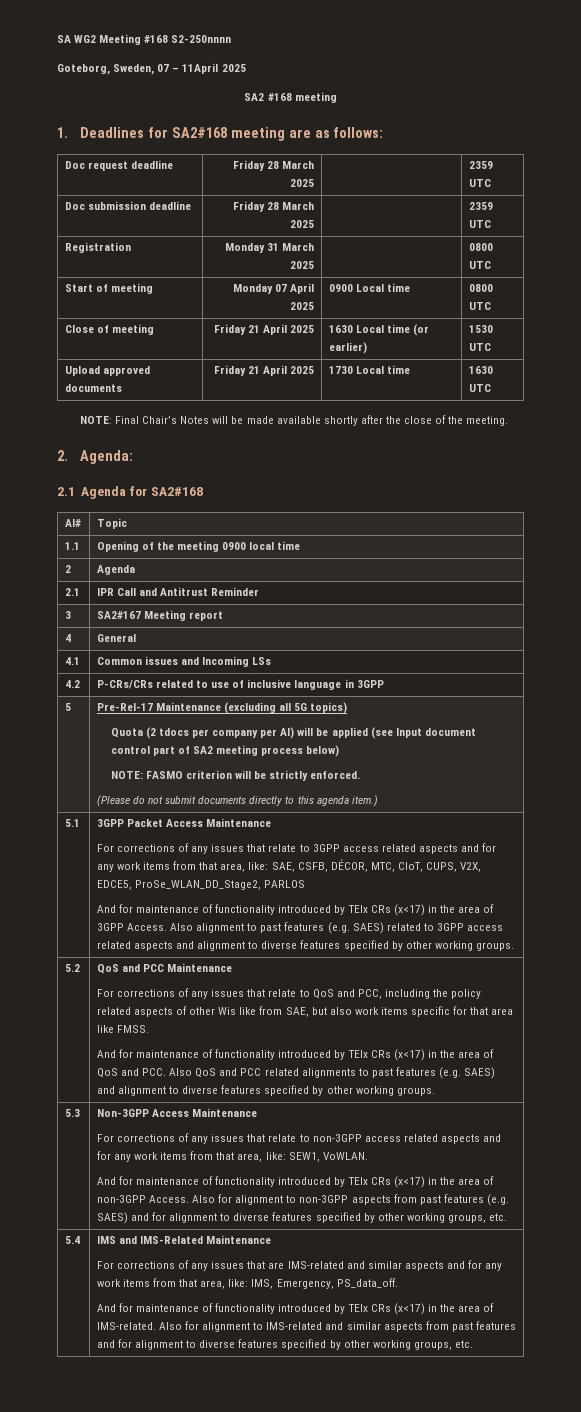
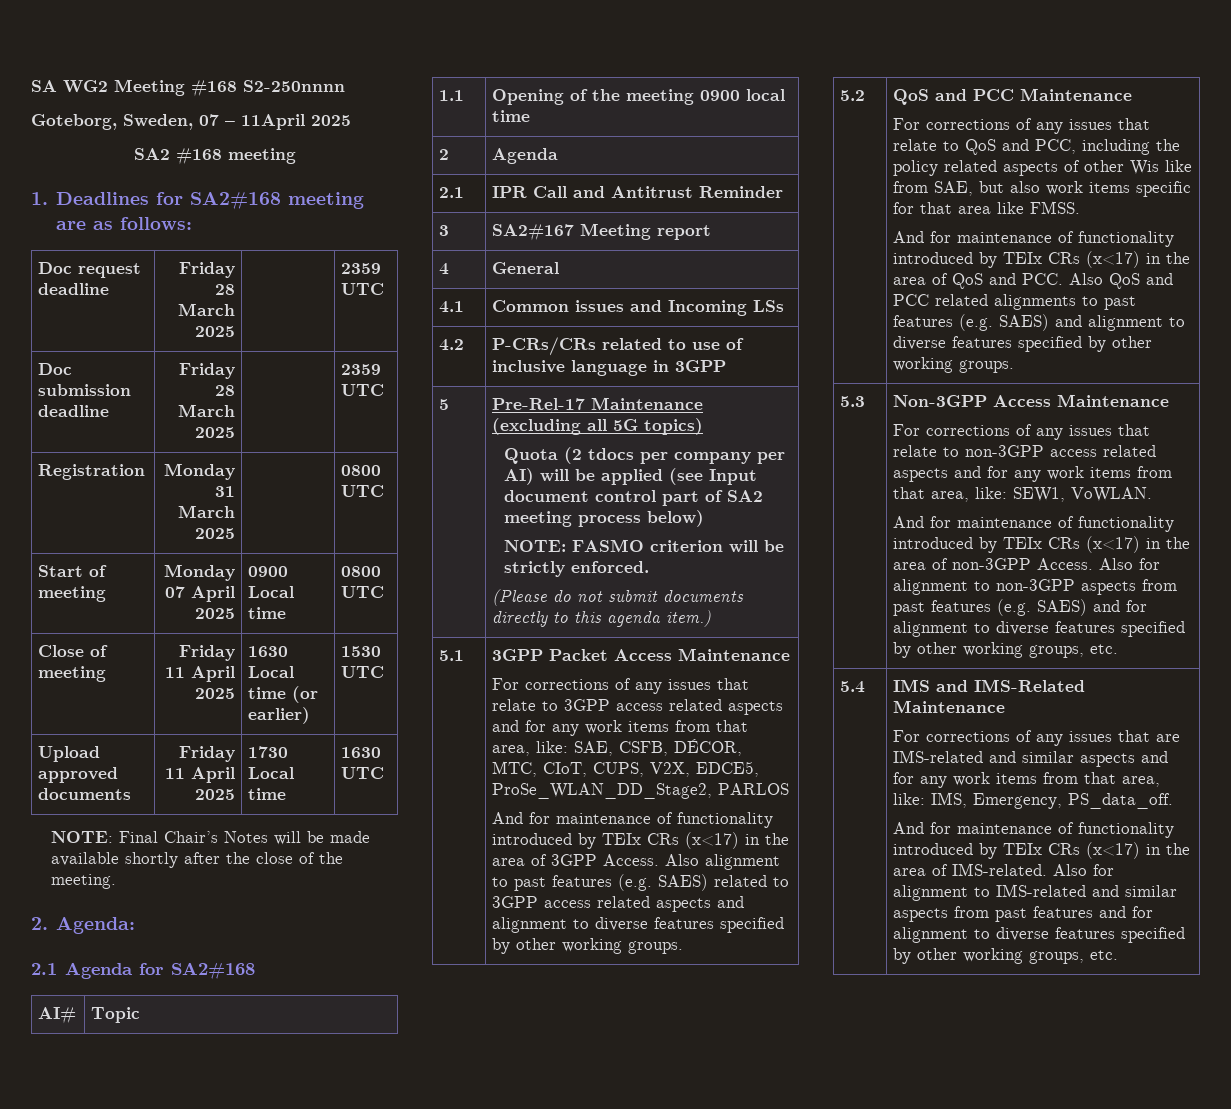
[248,325,261,333] 21 -> [164,667,185,678] 11
[248,366,261,374] 21 -> [164,768,185,779] 11

